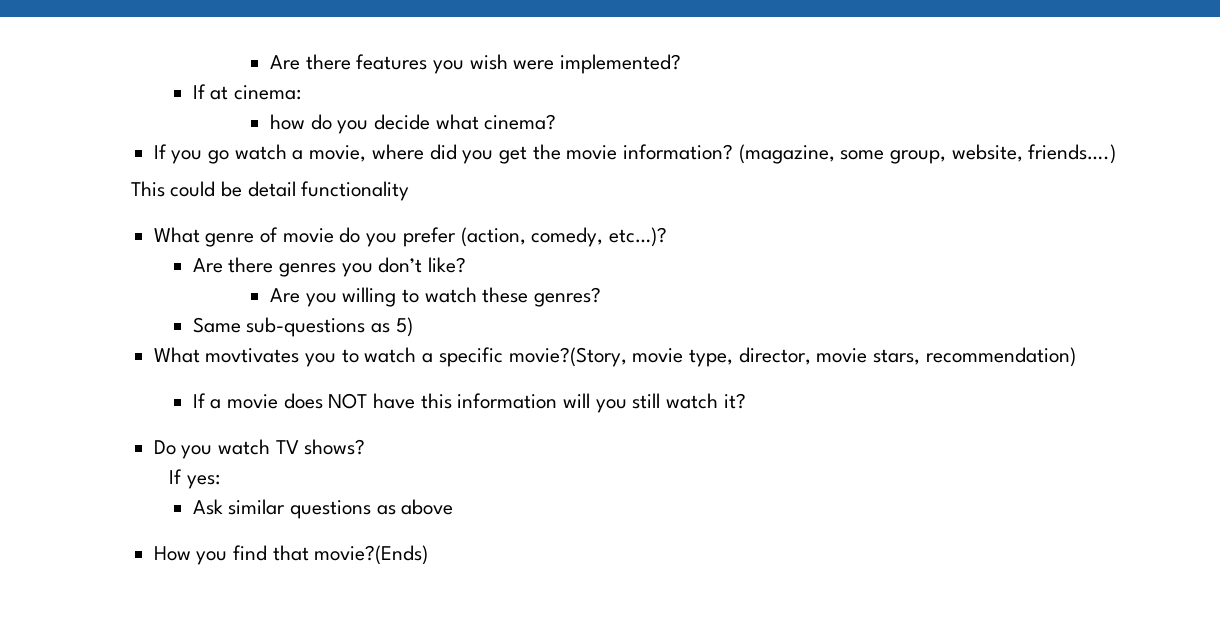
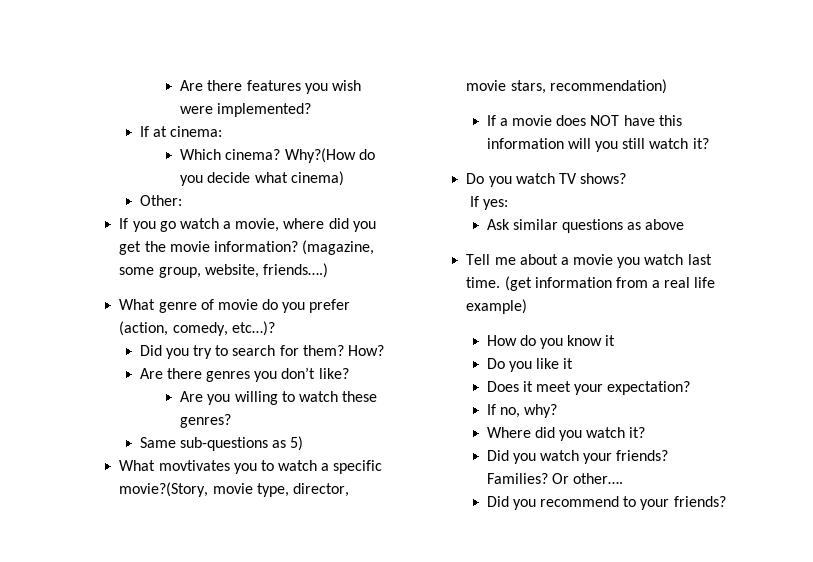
[269,114,305,130] how -> [180,148,356,163] Which cinema? Why?(How
[484,114,557,130] cinema? -> [290,171,344,186] [139,195,182,206] cinema) // Other:
[130,181,410,201] // This could be detail functionality -> (328, 270) none
(667, 237) none -> [139,345,384,359] // Did you try to search for them? How?
[153,545,429,565] How you find that movie?(Ends) -> [466,254,712,268] [466,276,716,291] [466,299,528,314] [486,335,616,349] [486,358,574,372] [486,381,691,395] [486,404,557,418] [486,427,646,441] [486,450,669,464] [486,473,623,484] [486,496,726,510] Tell me about a movie you watch last time. (get information from a real life example) // How do you know it // Do you like it // Does it meet your expectation? // If no, why? // Where did you watch it? // Did you watch your friends? Families? Or other…. // Did you recommend to your friends?

